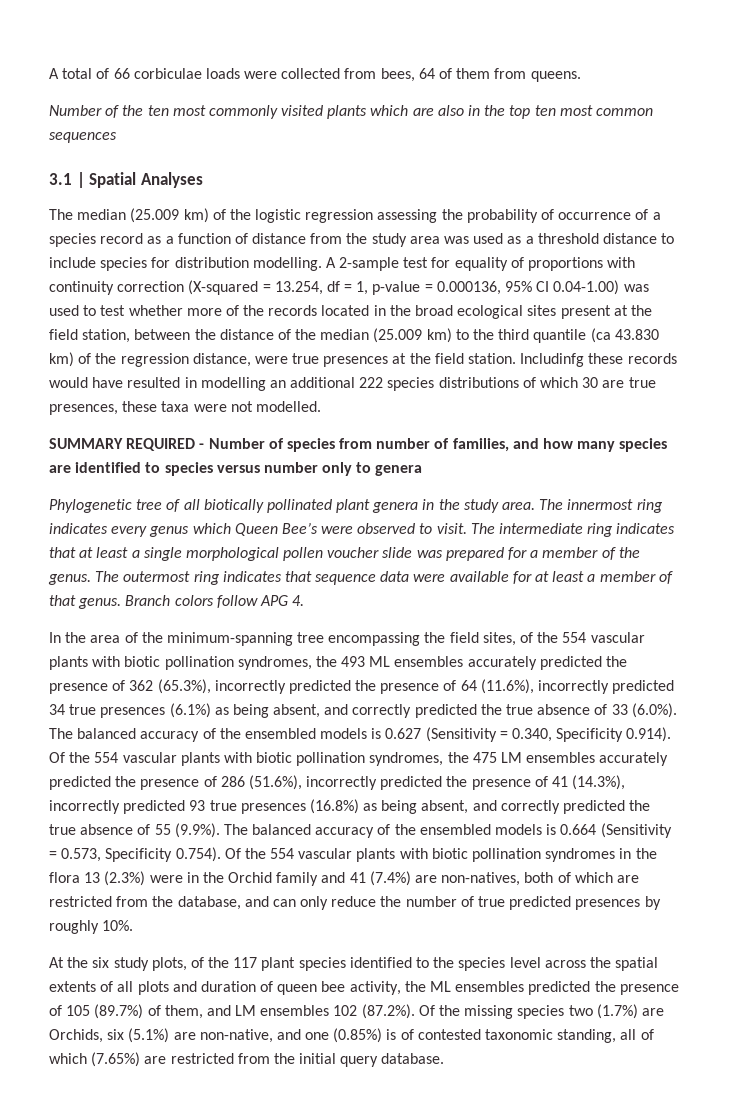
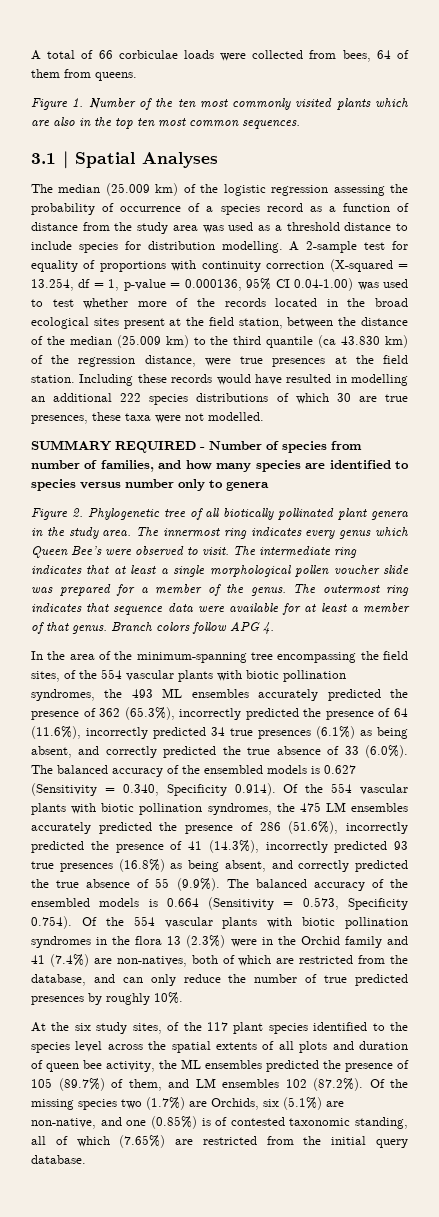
(581, 76) none -> [31,98,84,110] Figure 1.
[49,132,117,143] sequences -> [242,120,300,129] sequences.
[520,353,585,367] Includinfg -> [79,374,134,386] Including
(423, 470) none -> [31,508,83,520] Figure 2.
[151,957,187,971] plots, -> [132,1023,162,1034] sites,

